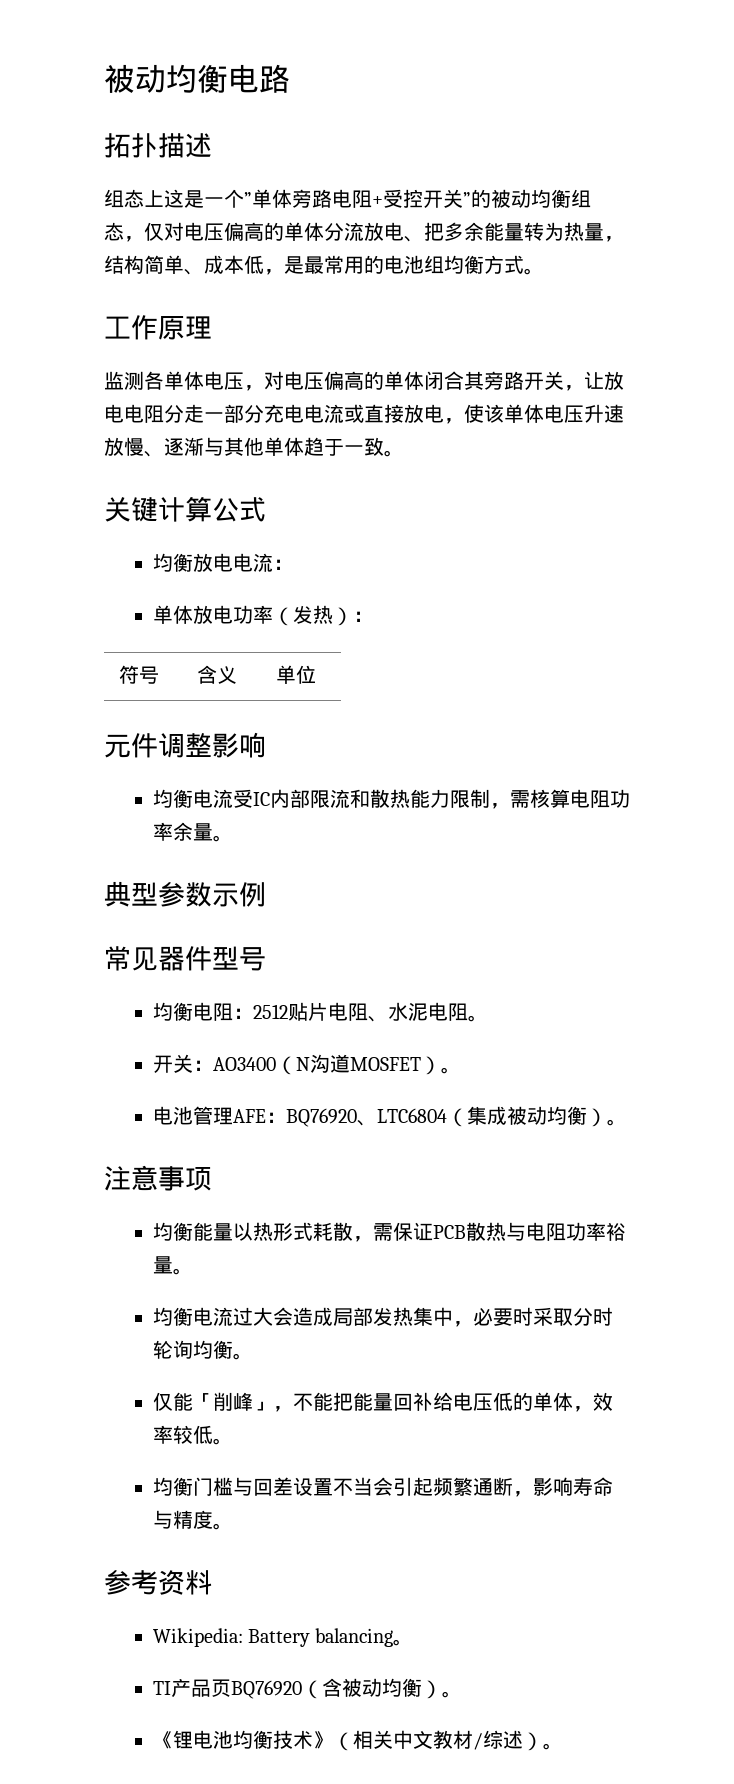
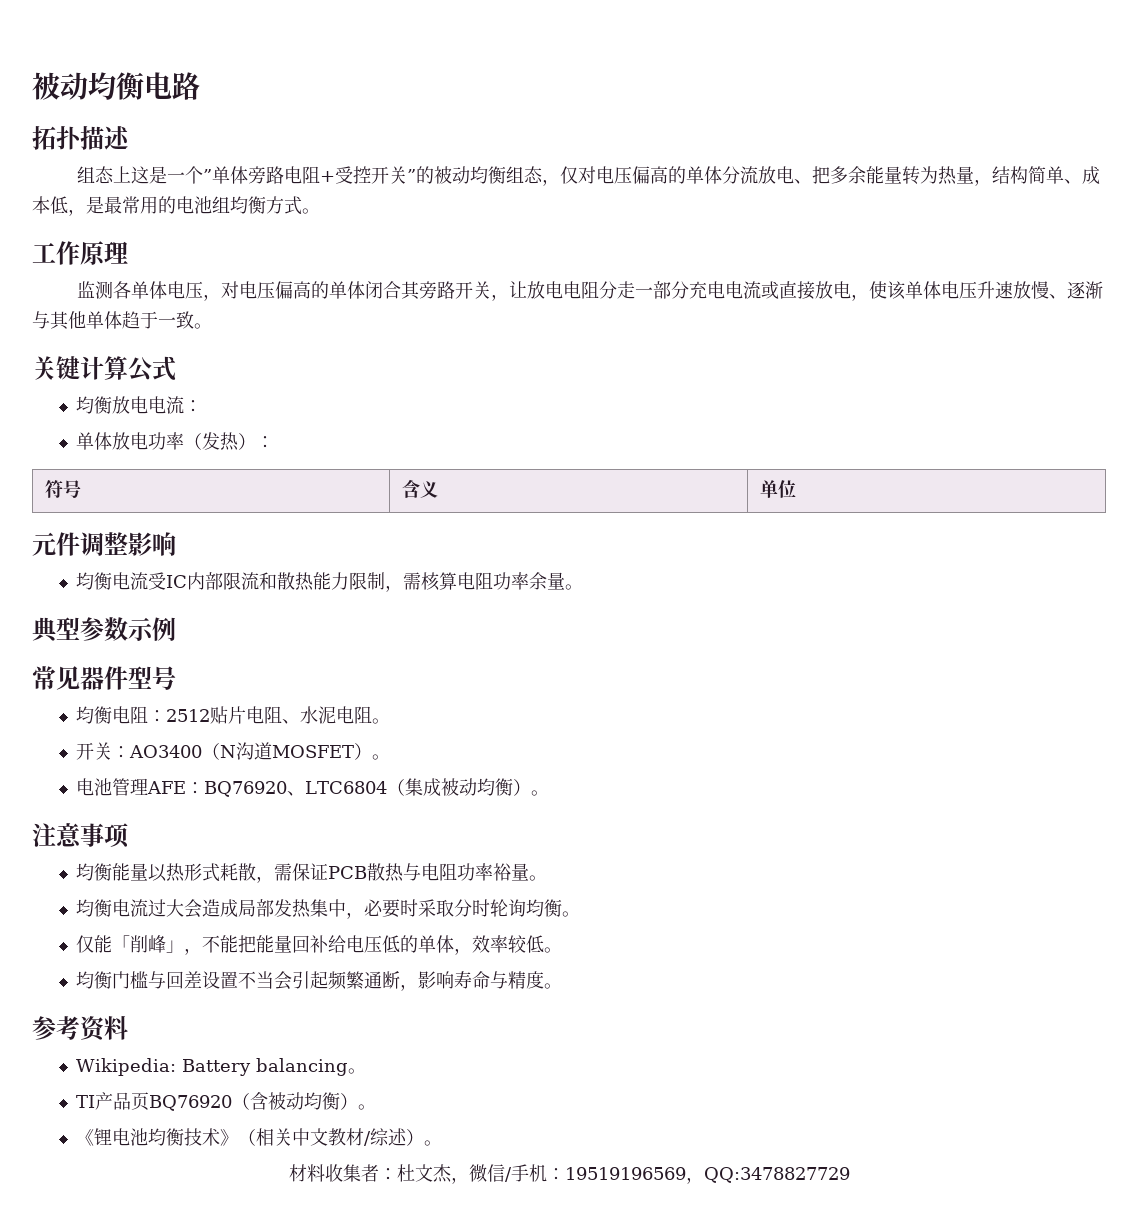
(563, 1746) none -> [288,1164,850,1184] // 材料收集者：杜文杰，微信/手机：19519196569，QQ:3478827729

